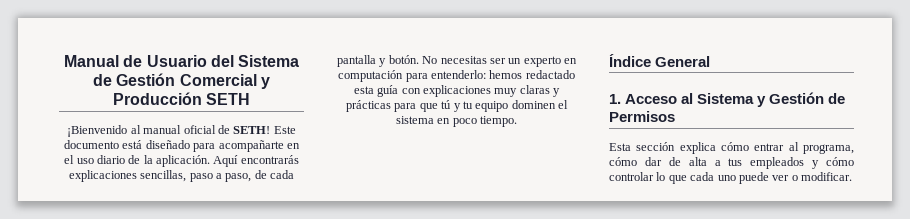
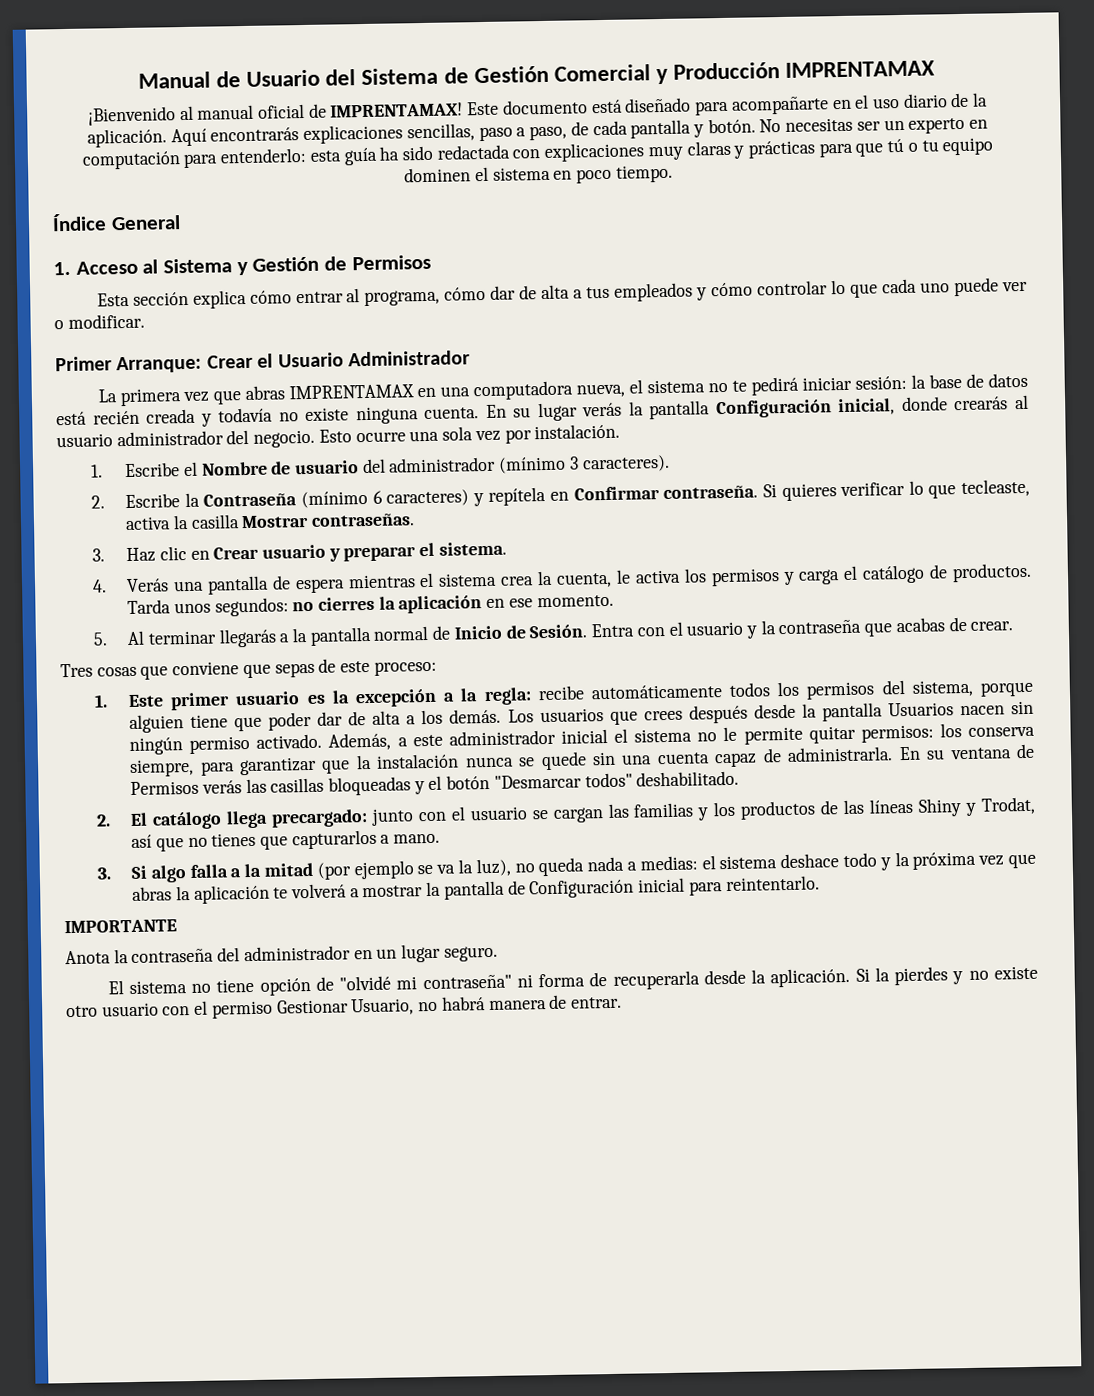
[206,93,251,105] SETH -> [784,60,935,78] IMPRENTAMAX
[233,126,271,134] SETH! -> [330,102,464,118] IMPRENTAMAX!
[489,70,575,79] [353,85,399,97] hemos redactado esta guía -> [309,144,510,166] esta guía ha sido redactada
[453,103,461,112] y -> [907,142,918,152] o
(852, 176) none -> [55,350,470,374] [97,372,1029,407] [56,394,1029,427] [56,423,621,448] [91,454,670,478] [91,478,1030,509] [125,513,415,531] [92,541,507,563] [92,562,1032,595] [127,594,614,617] [93,616,1014,648] [60,658,437,680] [94,679,1035,711] [129,700,1034,733] [129,723,1035,755] [129,743,1035,777] [130,770,740,796] [96,796,1036,830] [131,829,441,852] [97,851,1036,883] [132,875,820,904] [64,919,177,934] [65,943,498,965] [107,965,1039,996] [66,994,622,1019] // Primer Arranque: Crear el Usuario Administrador // La primera vez que abras IMPRENTAMAX en una computadora nueva, el sistema no te pedirá iniciar sesión: la base de datos está recién creada y todavía no existe ninguna cuenta. En su lugar verás la pantalla Configuración inicial, donde crearás al usuario administrador del negocio. Esto ocurre una sola vez por instalación. // 1. Escribe el Nombre de usuario del administrador (mínimo 3 caracteres). // 2. Escribe la Contraseña (mínimo 6 caracteres) y repítela en Confirmar contraseña. Si quieres verificar lo que tecleaste, activa la casilla Mostrar contraseñas. // 3. Haz clic en Crear usuario y preparar el sistema. // 4. Verás una pantalla de espera mientras el sistema crea la cuenta, le activa los permisos y carga el catálogo de productos. Tarda unos segundos: no cierres la aplicación en ese momento. // 5. Al terminar llegarás a la pantalla normal de Inicio de Sesión. Entra con el usuario y la contraseña que acabas de crear. // Tres cosas que conviene que sepas de este proceso: // 1. Este primer usuario es la excepción a la regla: recibe automáticamente todos los permisos del sistema, porque alguien tiene que poder dar de alta a los demás. Los usuarios que crees después desde la pantalla Usuarios nacen sin ningún permiso activado. Además, a este administrador inicial el sistema no le permite quitar permisos: los conserva siempre, para garantizar que la instalación nunca se quede sin una cuenta capaz de administrarla. En su ventana de Permisos verás las casillas bloqueadas y el botón "Desmarcar todos" deshabilitado. // 2. El catálogo llega precargado: junto con el usuario se cargan las familias y los productos de las líneas Shiny y Trodat, así que no tienes que capturarlos a mano. // 3. Si algo falla a la mitad (por ejemplo se va la luz), no queda nada a medias: el sistema deshace todo y la próxima vez que abras la aplicación te volverá a mostrar la pantalla de Configuración inicial para reintentarlo. // IMPORTANTE // Anota la contraseña del administrador en un lugar seguro. // El sistema no tiene opción de "olvidé mi contraseña" ni forma de recuperarla desde la aplicación. Si la pierdes y no existe otro usuario con el permiso Gestionar Usuario, no habrá manera de entrar.

